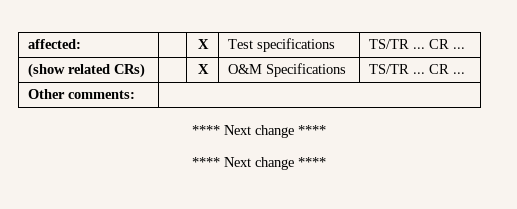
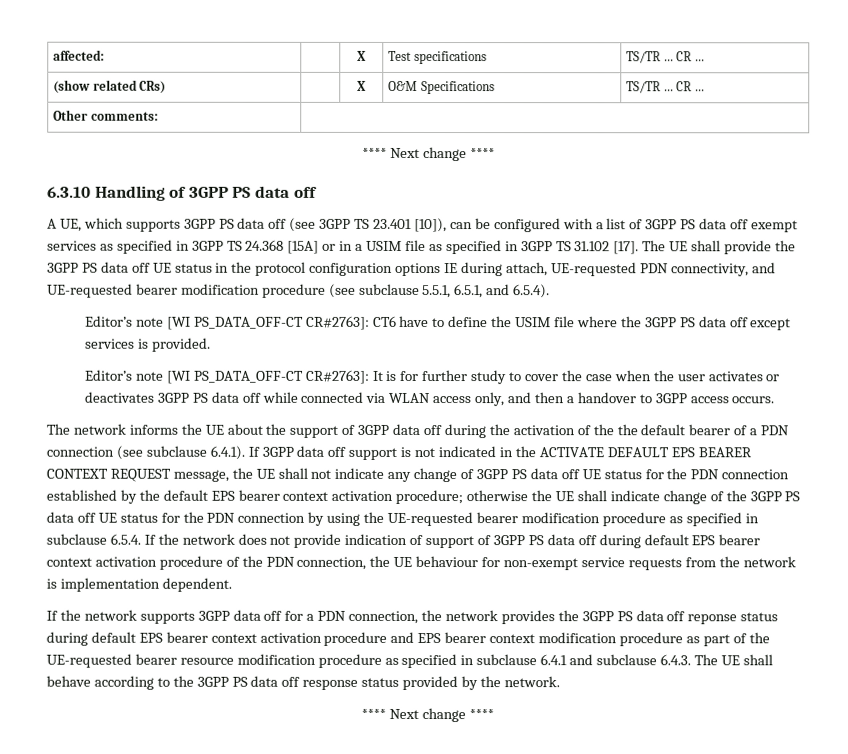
(326, 130) none -> [47,185,318,201] [47,217,798,233] [47,239,796,255] [47,261,776,277] [47,283,551,299] [85,315,792,331] [85,337,211,352] [84,369,781,385] [84,391,775,407] [46,423,790,439] [46,445,752,460] [46,467,790,483] [46,489,801,505] [46,511,759,527] [46,533,761,549] [46,555,796,571] [46,577,232,592] [46,609,779,625] [46,631,770,647] [46,653,773,669] [46,675,560,691] // 6.3.10 Handling of 3GPP PS data off // A UE, which supports 3GPP PS data off (see 3GPP TS 23.401 [10]), can be configured with a list of 3GPP PS data off exempt services as specified in 3GPP TS 24.368 [15A] or in a USIM file as specified in 3GPP TS 31.102 [17]. The UE shall provide the 3GPP PS data off UE status in the protocol configuration options IE during attach, UE-requested PDN connectivity, and UE-requested bearer modification procedure (see subclause 5.5.1, 6.5.1, and 6.5.4). // Editor’s note [WI PS_DATA_OFF-CT CR#2763]: CT6 have to define the USIM file where the 3GPP PS data off except services is provided. // Editor’s note [WI PS_DATA_OFF-CT CR#2763]: It is for further study to cover the case when the user activates or deactivates 3GPP PS data off while connected via WLAN access only, and then a handover to 3GPP access occurs. // The network informs the UE about the support of 3GPP data off during the activation of the the default bearer of a PDN connection (see subclause 6.4.1). If 3GPP data off support is not indicated in the ACTIVATE DEFAULT EPS BEARER CONTEXT REQUEST message, the UE shall not indicate any change of 3GPP PS data off UE status for the PDN connection established by the default EPS bearer context activation procedure; otherwise the UE shall indicate change of the 3GPP PS data off UE status for the PDN connection by using the UE-requested bearer modification procedure as specified in subclause 6.5.4. If the network does not provide indication of support of 3GPP PS data off during default EPS bearer context activation procedure of the PDN connection, the UE behaviour for non-exempt service requests from the network is implementation dependent. // If the network supports 3GPP data off for a PDN connection, the network provides the 3GPP PS data off reponse status during default EPS bearer context activation procedure and EPS bearer context modification procedure as part of the UE-requested bearer resource modification procedure as specified in subclause 6.4.1 and subclause 6.4.3. The UE shall behave according to the 3GPP PS data off response status provided by the network.

